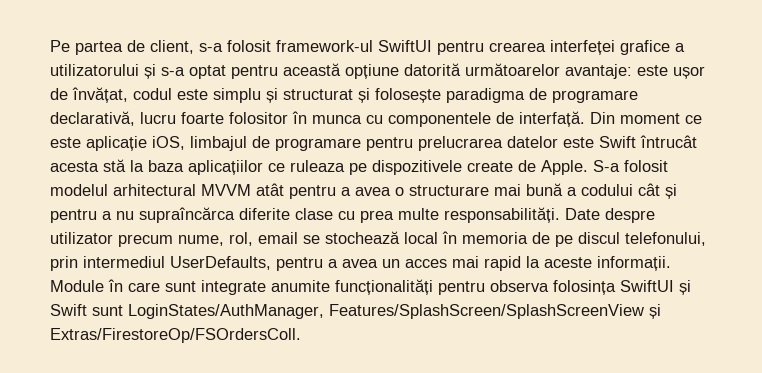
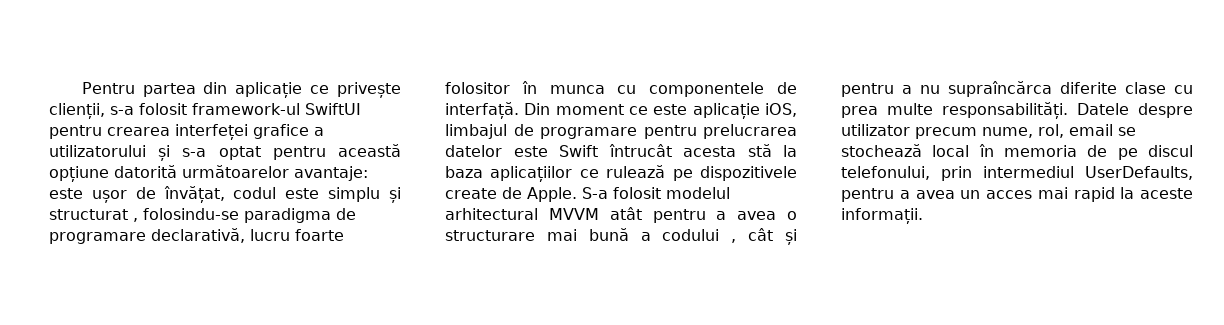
[50,40,194,55] Pe partea de client, -> [81,82,402,98] [49,103,105,119] Pentru partea din aplicație ce privește clienții,
[358,88,441,103] și folosește -> [133,208,239,222] , folosindu-se
[290,160,345,172] ruleaza -> [606,165,666,178] rulează
(633, 190) none -> [731,239,737,243] ,
[565,208,600,220] Date -> [1077,103,1129,115] Datele
[50,279,691,295] [50,304,661,319] [50,328,301,343] Module în care sunt integrate anumite funcționalități pentru observa folosința SwiftUI și Swift sunt LoginStates/AuthManager, Features/SplashScreen/SplashScreenView și Extras/FirestoreOp/FSOrdersColl. -> (923, 216) none

